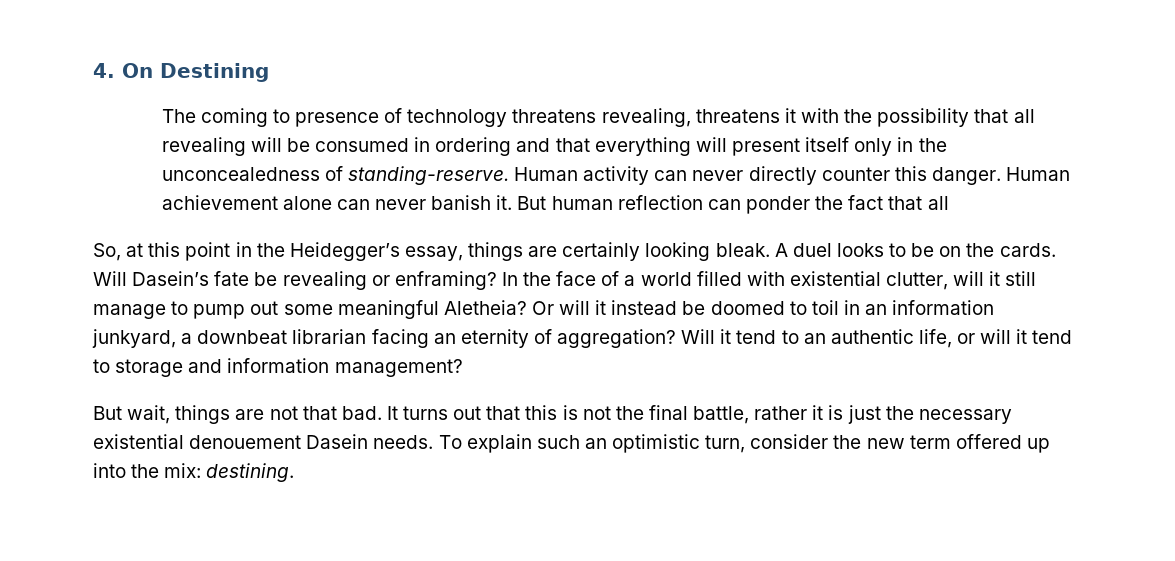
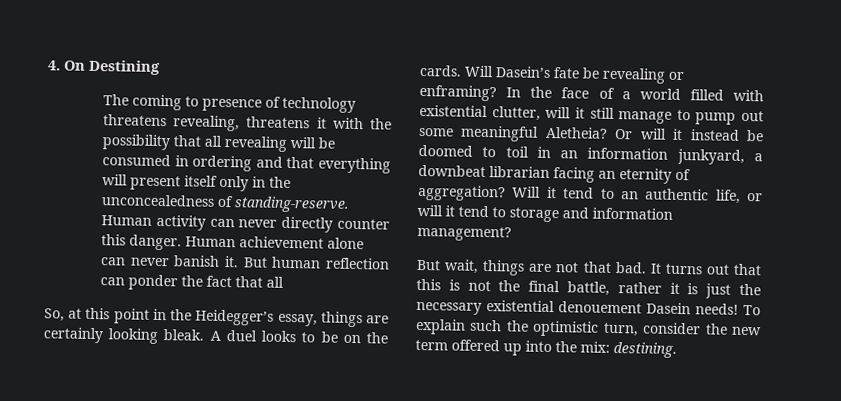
[373,435,434,449] needs. -> [695,303,739,315] needs!
[584,438,607,449] an -> [506,320,529,332] the

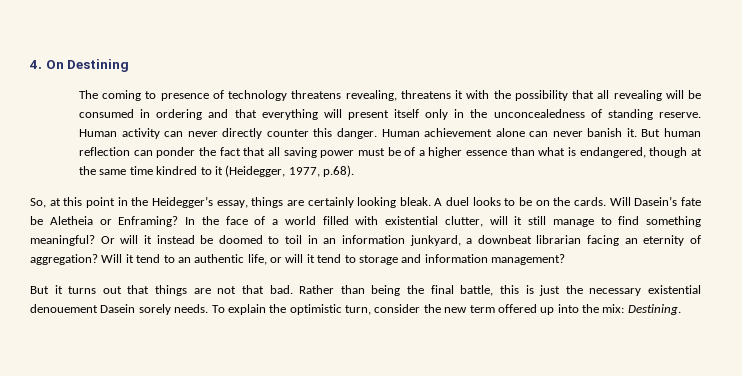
[233,196,350,213] standing-reserve. -> [607,109,701,120] standing reserve.
(284, 282) none -> [283,147,702,158] [79,165,355,177] saving power must be of a higher essence than what is endangered, though at the same time kindred to it (Heidegger, 1977, p.68).
[602,67,685,84] [419,84,497,102] revealing or enframing? -> [49,216,179,227] Aletheia or Enframing?
[695,110,764,125] [418,125,608,142] pump out some meaningful Aletheia? -> [618,216,701,227] [30,235,95,246] find something meaningful?
[444,259,480,274] wait, -> [54,285,150,294] it turns out that
[649,263,762,276] [416,278,491,292] It turns out that this is not -> [299,285,401,296] Rather than being
[617,282,680,294] rather it -> [499,285,519,294] this
[695,303,739,315] needs! -> [138,304,209,315] sorely needs.
[470,319,503,332] such -> (266, 309) none
[613,341,677,358] destining. -> [627,304,681,315] Destining.

